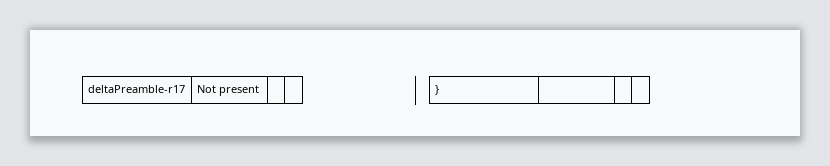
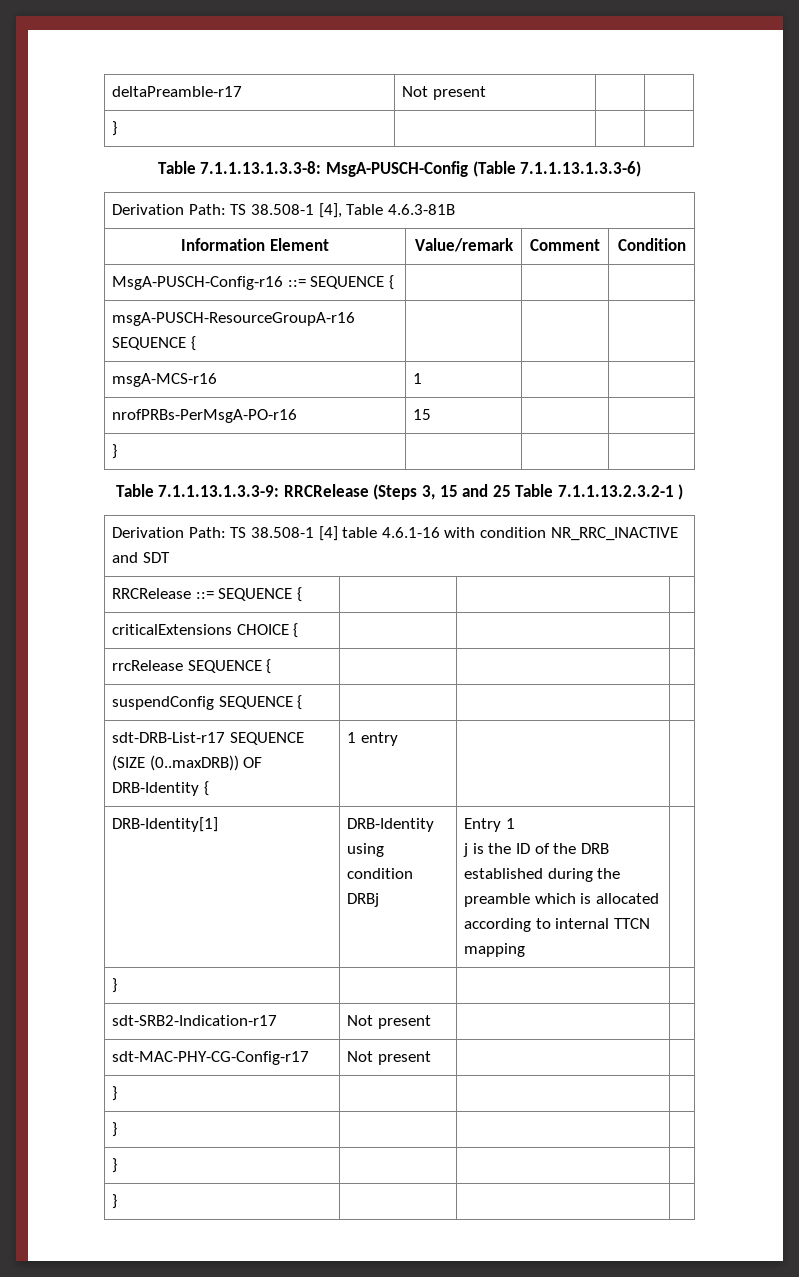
(439, 90) none -> [157,161,642,177] [112,203,455,218] [181,238,329,251] [414,238,514,252] [530,239,600,251] [617,238,686,251] [112,275,395,290] [112,312,356,326] [112,336,196,351] [112,373,218,387] [413,373,423,384] [112,409,298,423] [413,409,432,420] [112,444,118,459] [115,484,684,500] [112,526,678,541] [112,552,170,563] [112,587,303,602] [112,623,299,638] [112,659,272,674] [112,695,303,710] [112,732,304,745] [112,755,263,771] [112,781,209,796] [347,732,398,746] [112,817,219,832] [347,818,435,832] [347,843,385,857] [347,868,414,879] [347,893,380,907] [464,818,515,832] [463,843,609,857] [464,868,621,882] [464,893,660,907] [464,918,651,932] [464,943,526,957] [112,978,118,993] [112,1015,278,1026] [347,1015,431,1029] [112,1051,310,1065] [347,1051,431,1065] [112,1086,118,1101] [112,1122,118,1137] [112,1158,118,1173] [112,1194,118,1209] // Table 7.1.1.13.1.3.3-8: MsgA-PUSCH-Config (Table 7.1.1.13.1.3.3-6) // Derivation Path: TS 38.508-1 [4], Table 4.6.3-81B // Information Element | Value/remark | Comment | Condition // MsgA-PUSCH-Config-r16 ::= SEQUENCE { | | | // msgA-PUSCH-ResourceGroupA-r16 SEQUENCE { | | | // msgA-MCS-r16 | 1 | | // nrofPRBs-PerMsgA-PO-r16 | 15 | | // } | | | // Table 7.1.1.13.1.3.3-9: RRCRelease (Steps 3, 15 and 25 Table 7.1.1.13.2.3.2-1 ) // Derivation Path: TS 38.508-1 [4] table 4.6.1-16 with condition NR_RRC_INACTIVE and SDT // RRCRelease ::= SEQUENCE { | | | // criticalExtensions CHOICE { | | | // rrcRelease SEQUENCE { | | | // suspendConfig SEQUENCE { | | | // sdt-DRB-List-r17 SEQUENCE (SIZE (0..maxDRB)) OF DRB-Identity { | 1 entry | | // DRB-Identity[1] | DRB-Identity using condition DRBj | Entry 1 // j is the ID of the DRB established during the preamble which is allocated according to internal TTCN mapping | // } | | | // sdt-SRB2-Indication-r17 | Not present | | // sdt-MAC-PHY-CG-Config-r17 | Not present | | // } | | | // } | | | // } | | | // } | | |

